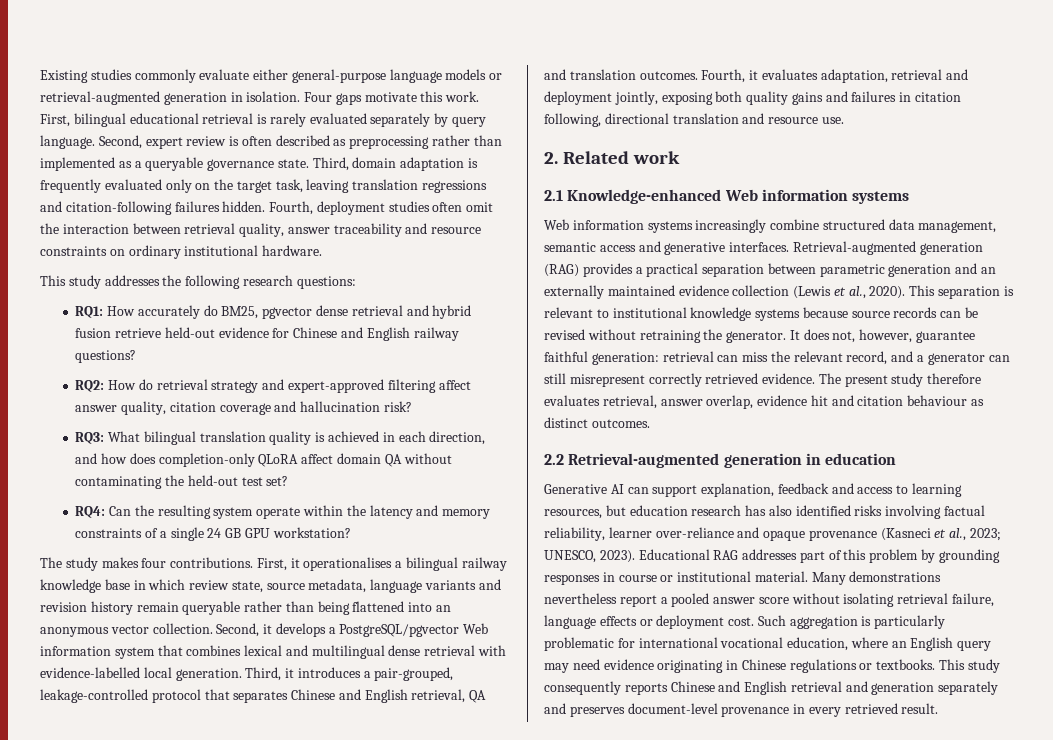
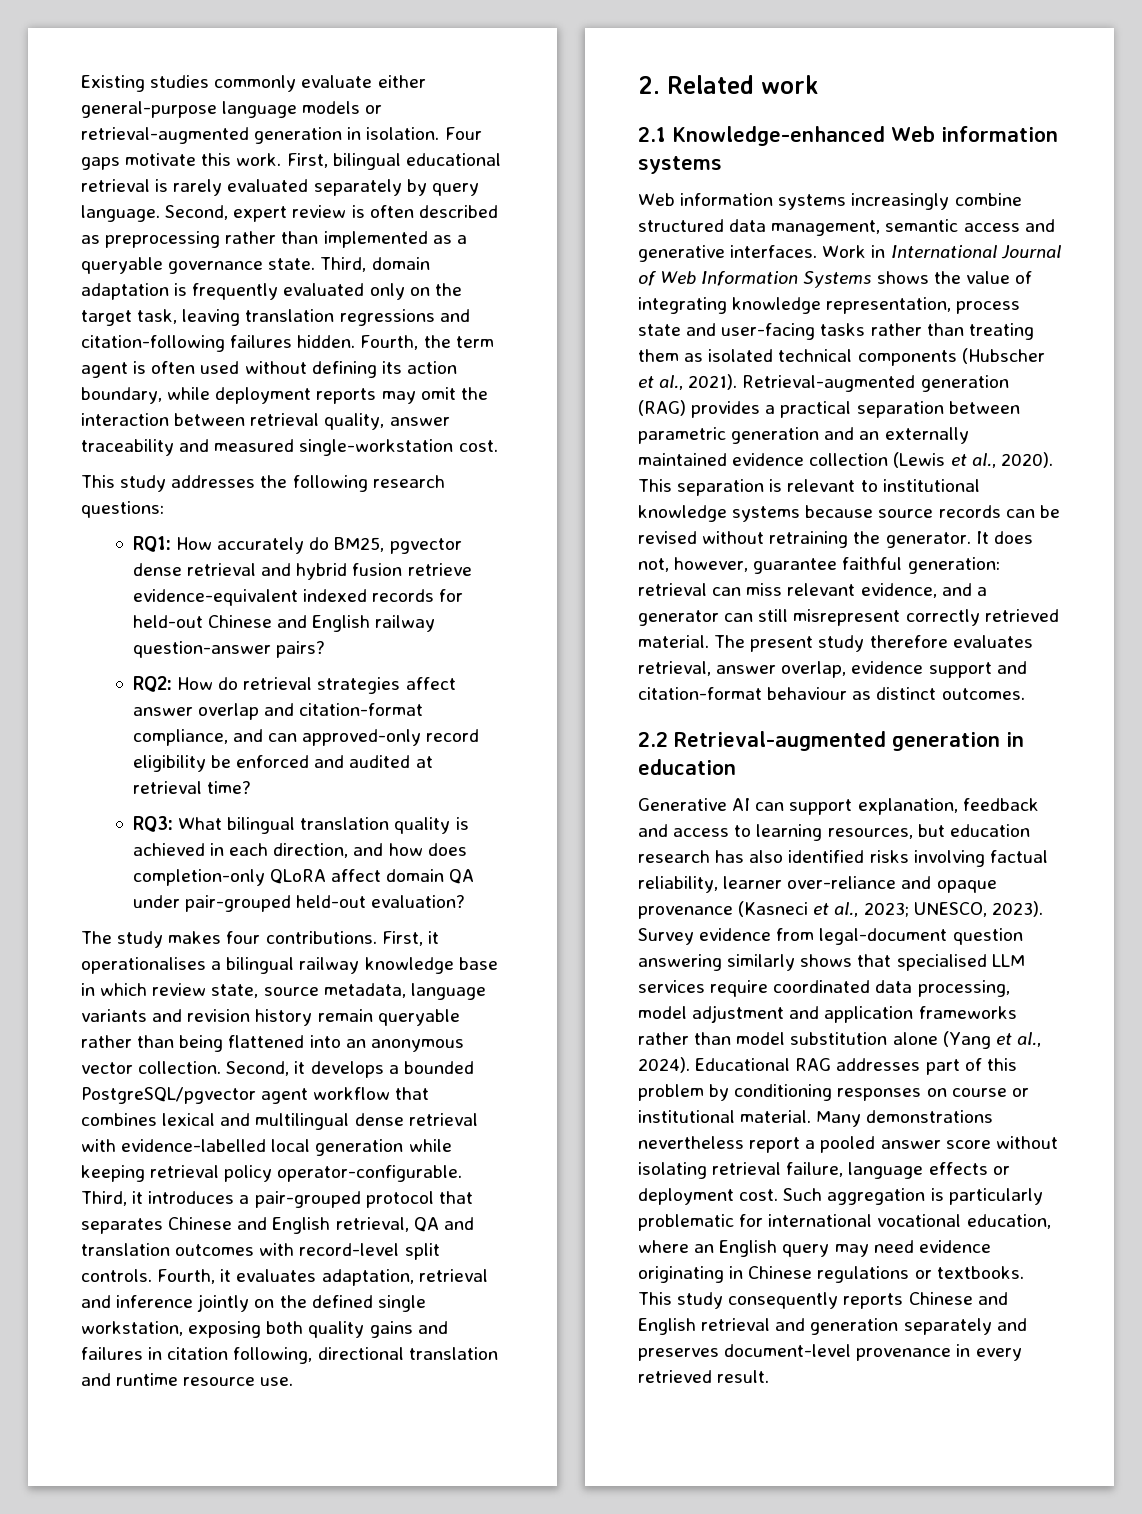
[316,201,463,215] deployment studies often -> [423,335,494,348] [81,361,457,378] [81,387,416,404] the term agent is often used without defining its action boundary, while deployment reports may
[431,227,482,234] [40,245,323,259] resource constraints on ordinary institutional hardware. -> [214,439,498,456] measured single-workstation cost.
[164,327,290,338] held-out evidence for -> [132,589,464,606] [132,615,203,628] evidence-equivalent indexed records for held-out
[75,350,137,363] questions? -> [132,641,326,658] question-answer pairs?
[211,379,471,393] [75,401,412,415] strategy and expert-approved filtering affect answer quality, citation coverage and hallucination risk? -> [317,677,456,694] [132,703,424,720] [132,729,480,746] [132,755,433,772] [132,781,252,794] strategies affect answer overlap and citation-format compliance, and can approved-only record eligibility be enforced and audited at retrieval time?
[403,453,452,464] [75,475,289,489] [75,505,491,519] [75,527,351,541] without contaminating the held-out test set? // RQ4: Can the resulting system operate within the latency and memory constraints of a single 24 GB GPU workstation? -> [132,895,466,912] under pair-grouped held-out evaluation?
[339,623,489,637] [40,646,155,659] PostgreSQL/pgvector Web information system -> [403,1061,474,1074] [81,1087,391,1104] bounded PostgreSQL/pgvector agent workflow
[175,668,242,681] generation. -> [315,1139,452,1156] [81,1165,463,1182] generation while keeping retrieval policy operator-configurable.
[374,667,454,681] [40,689,148,703] pair-grouped, leakage-controlled -> [254,1191,361,1208] pair-grouped
[639,71,698,80] outcomes. -> [175,1243,440,1260] [81,1269,152,1282] outcomes with record-level split controls.
[544,91,658,105] deployment jointly, -> [116,1294,426,1312] [81,1321,183,1336] inference jointly on the defined single workstation,
(765, 118) none -> [116,1373,179,1386] runtime
(790, 247) none -> [822,245,1061,259] [638,271,1032,288] [638,297,1021,314] [638,323,1034,340] [638,348,1045,366] [638,374,738,390] Work in International Journal of Web Information Systems shows the value of integrating knowledge representation, process state and user-facing tasks rather than treating them as isolated technical components (Hubscher et al., 2021).
[770,351,888,365] the relevant record, -> [787,583,937,598] relevant evidence,
[762,373,816,384] evidence. -> [638,635,709,648] material.
[810,395,904,406] hit and citation -> [928,661,1027,678] [638,687,762,700] support and citation-format
(635, 556) none -> [638,928,1023,945] [638,954,1025,971] [638,980,1010,997] [638,1005,1017,1023] [638,1031,1041,1049] [638,1057,690,1073] Survey evidence from legal-document question answering similarly shows that specialised LLM services require coordinated data processing, model adjustment and application frameworks rather than model substitution alone (Yang et al., 2024).
[938,549,1000,563] [544,572,615,585] grounding responses in -> [734,1084,947,1101] conditioning responses on

